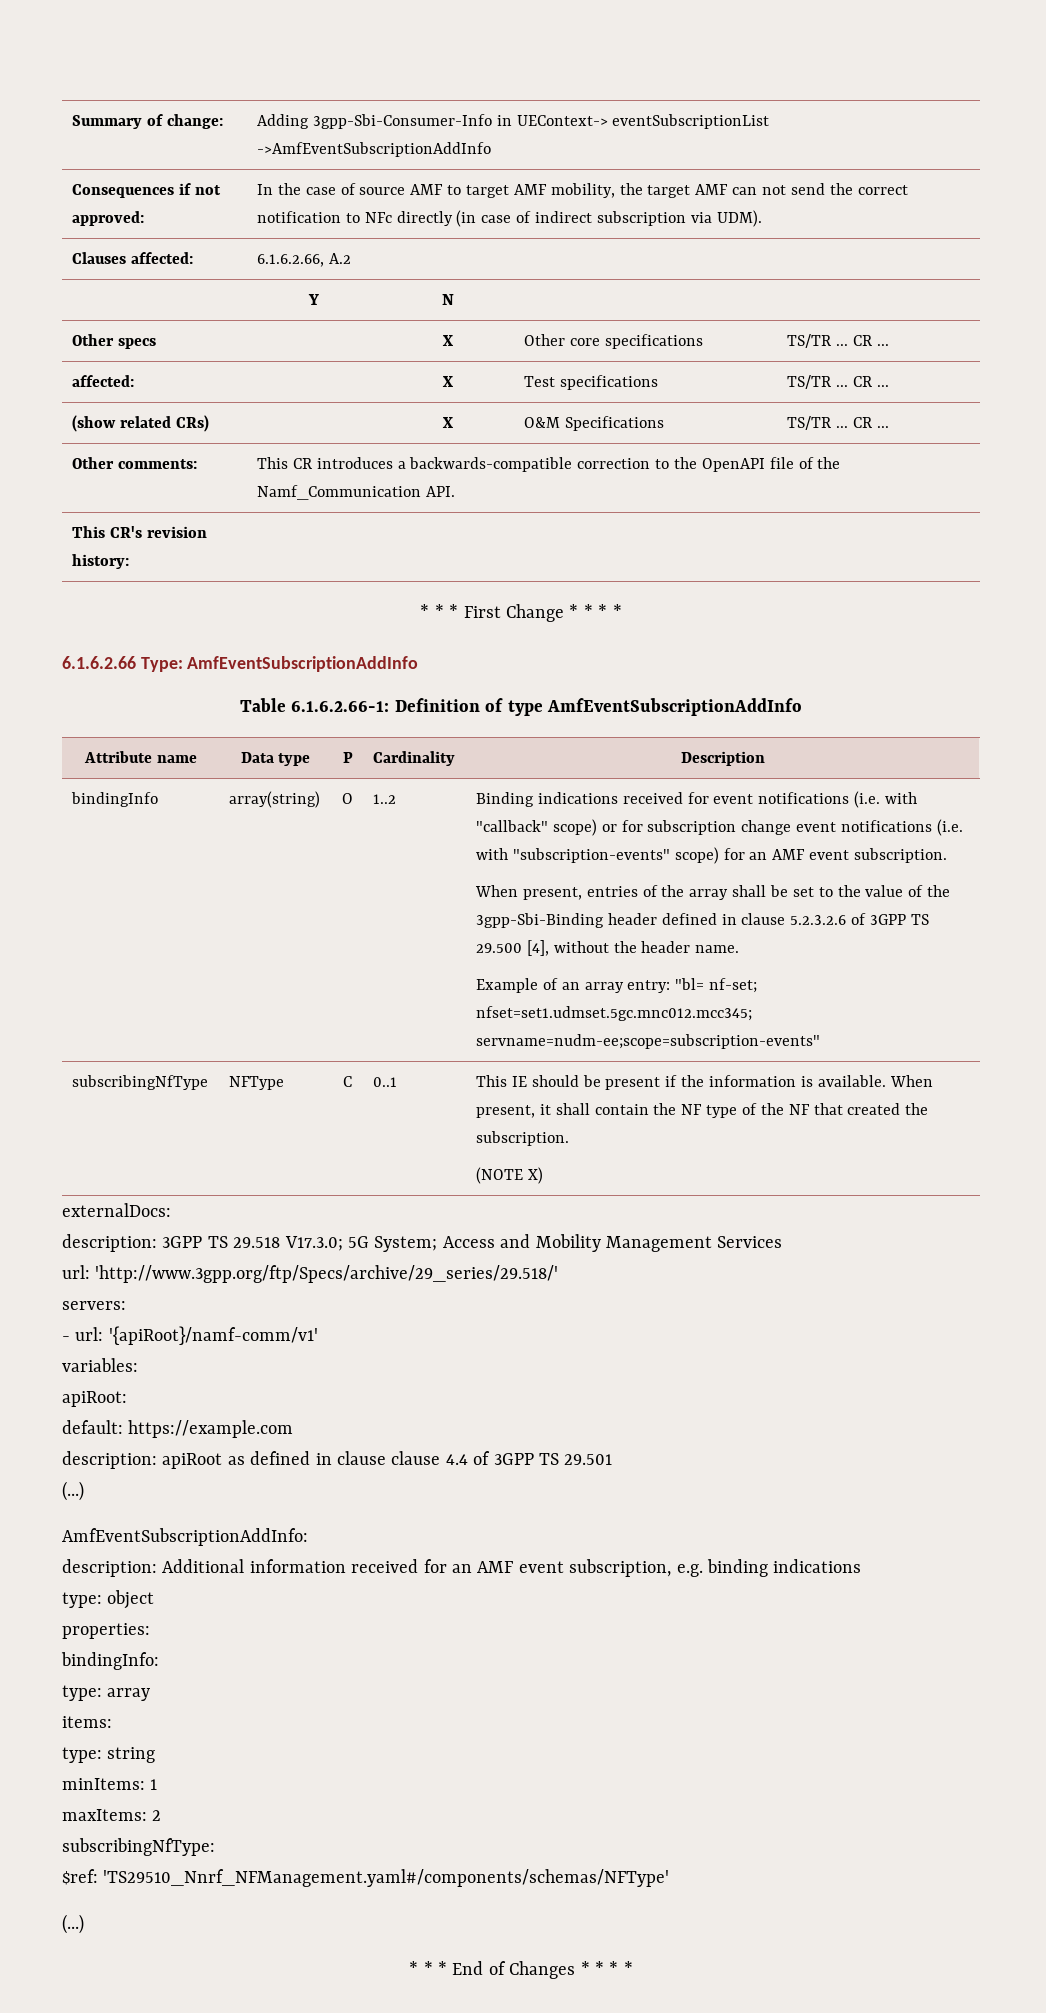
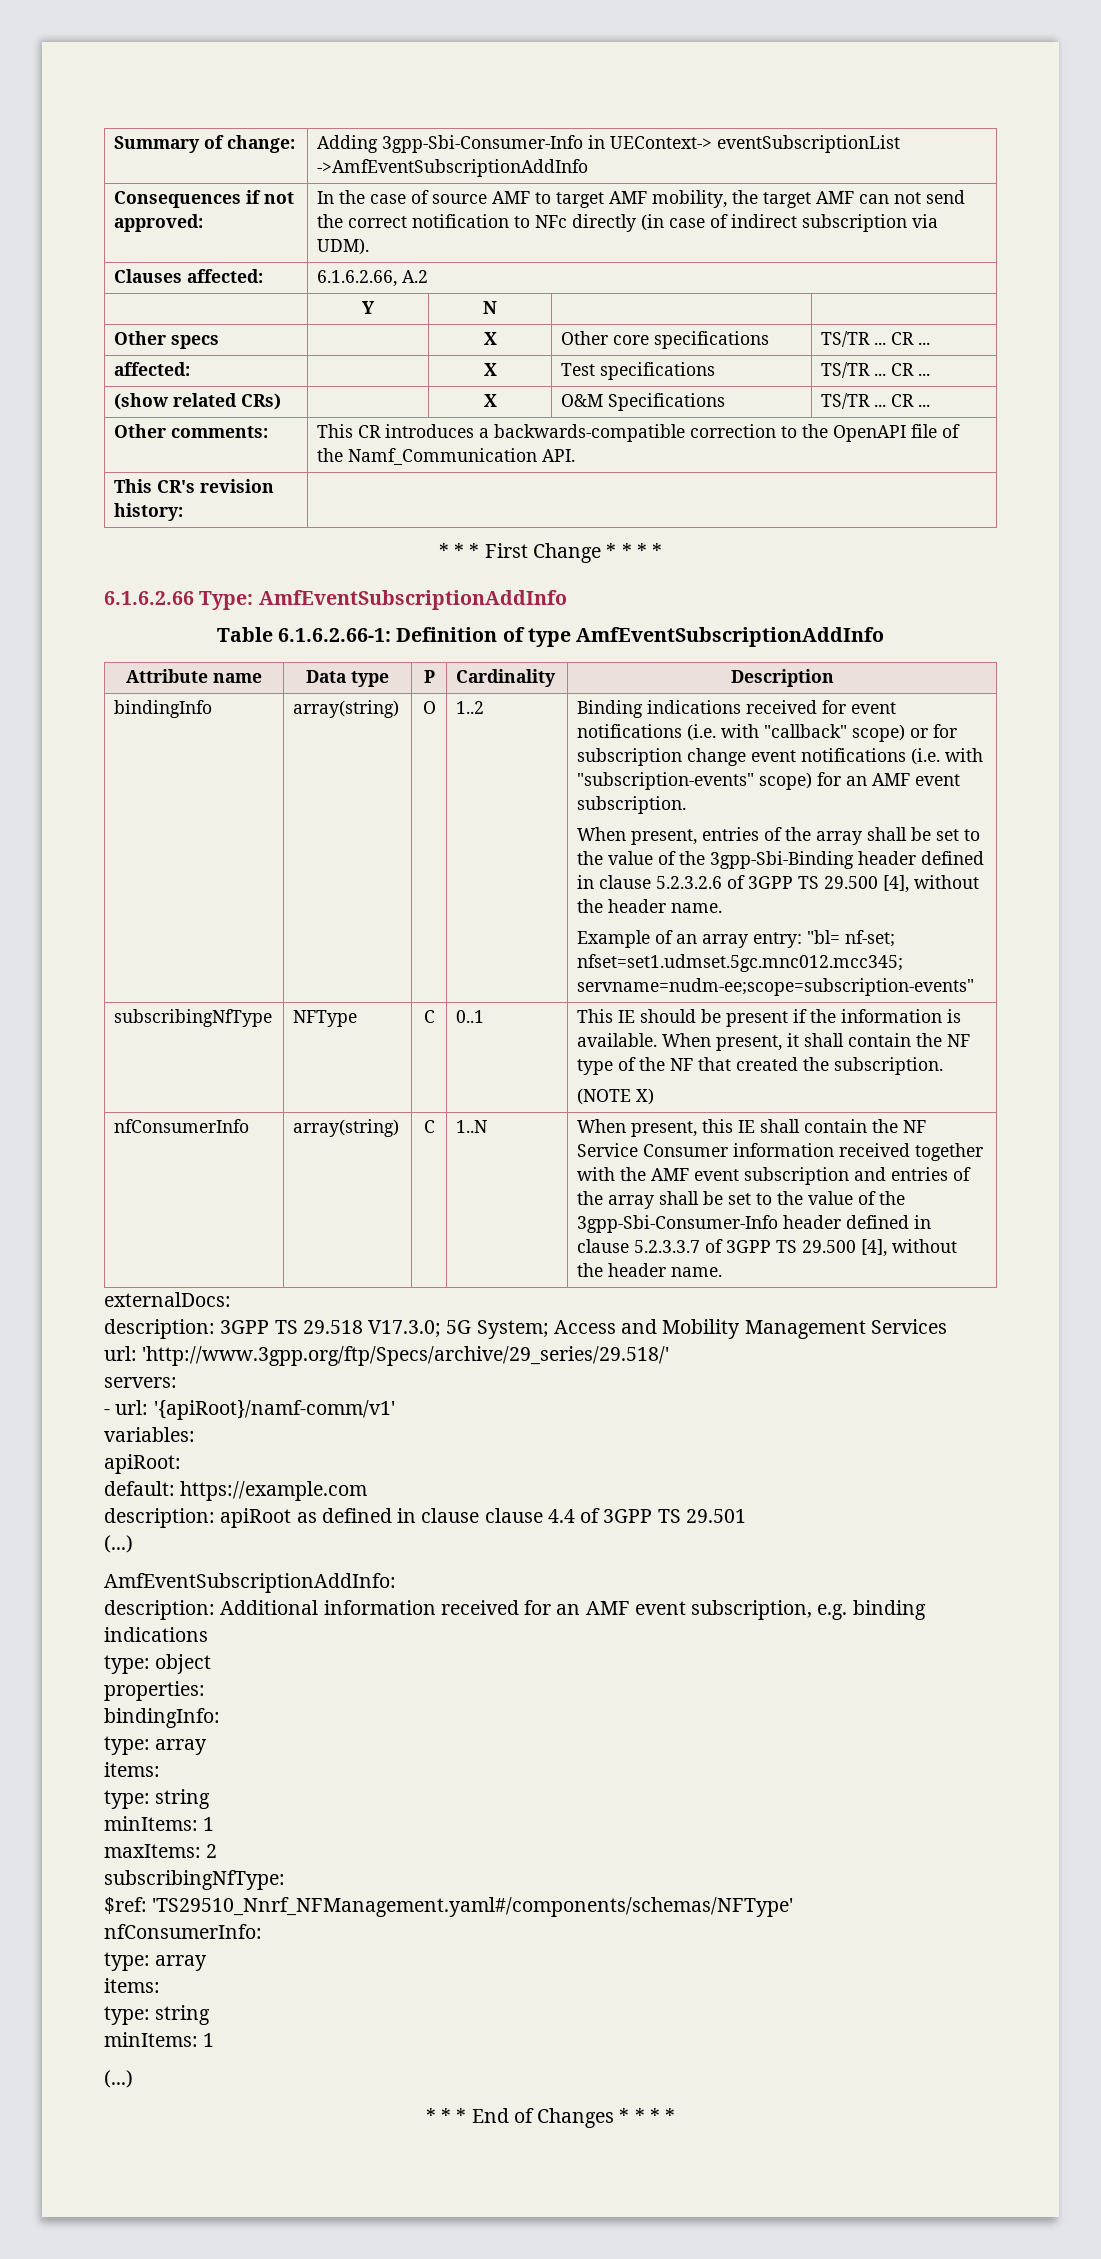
(543, 1175) none -> [114,1119,250,1133] [293,1119,400,1137] [423,1120,435,1133] [456,1120,488,1133] [577,1119,927,1137] [577,1143,984,1161] [577,1167,972,1185] [577,1191,906,1209] [577,1215,932,1233] [577,1239,958,1257] [577,1263,723,1277] // nfConsumerInfo | array(string) | C | 1..N | When present, this IE shall contain the NF Service Consumer information received together with the AMF event subscription and entries of the array shall be set to the value of the 3gpp-Sbi-Consumer-Info header defined in clause 5.2.3.3.7 of 3GPP TS 29.500 [4], without the header name.
(670, 1878) none -> [104,1924,262,1939] [104,1952,208,1971] [104,1978,160,1993] [104,2005,211,2025] [104,2032,215,2047] // nfConsumerInfo: // type: array // items: // type: string // minItems: 1

